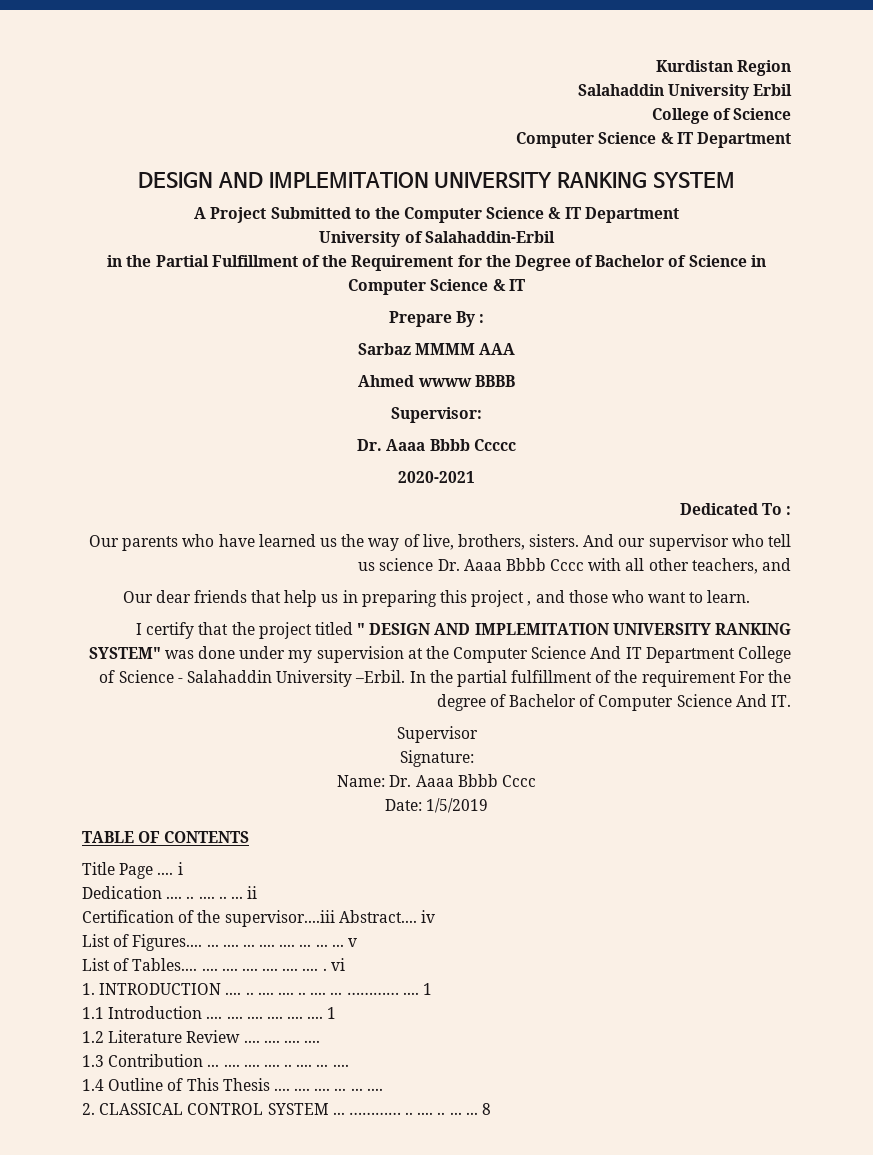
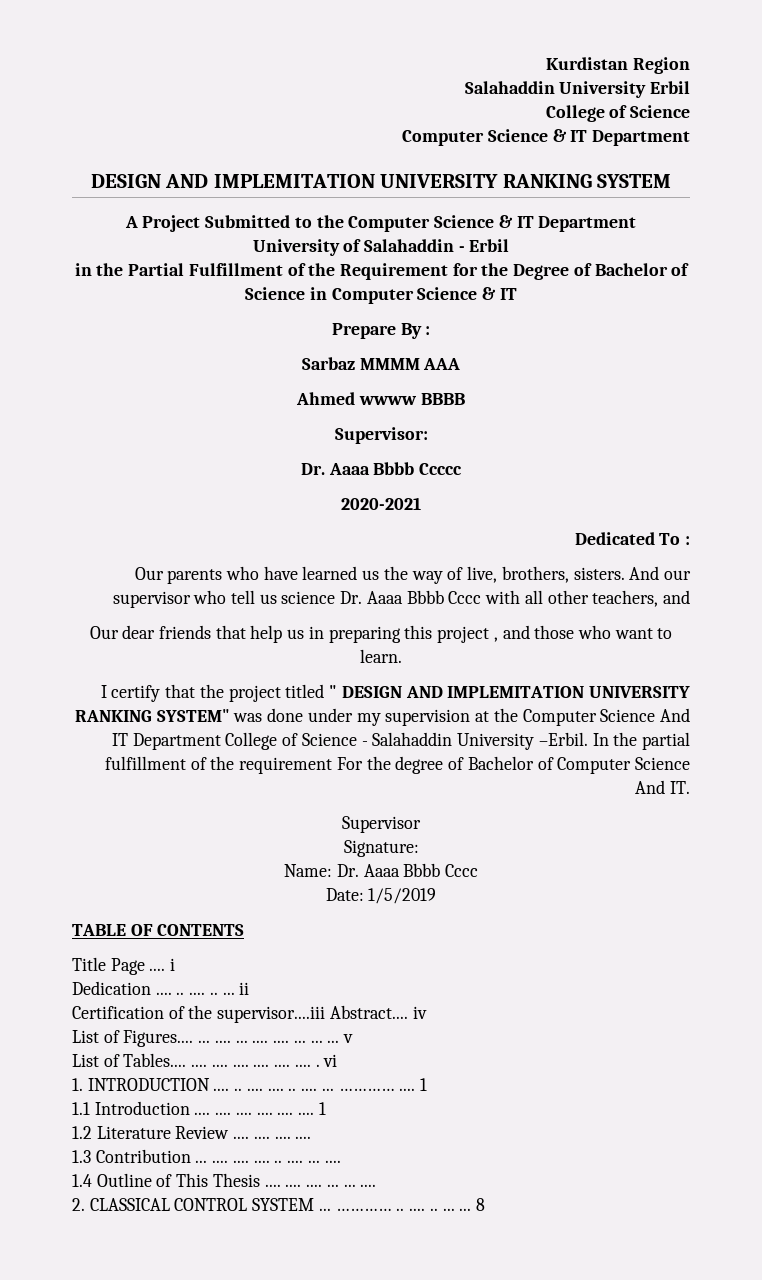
[424,231,555,243] Salahaddin-Erbil -> [364,239,510,252] Salahaddin - Erbil

